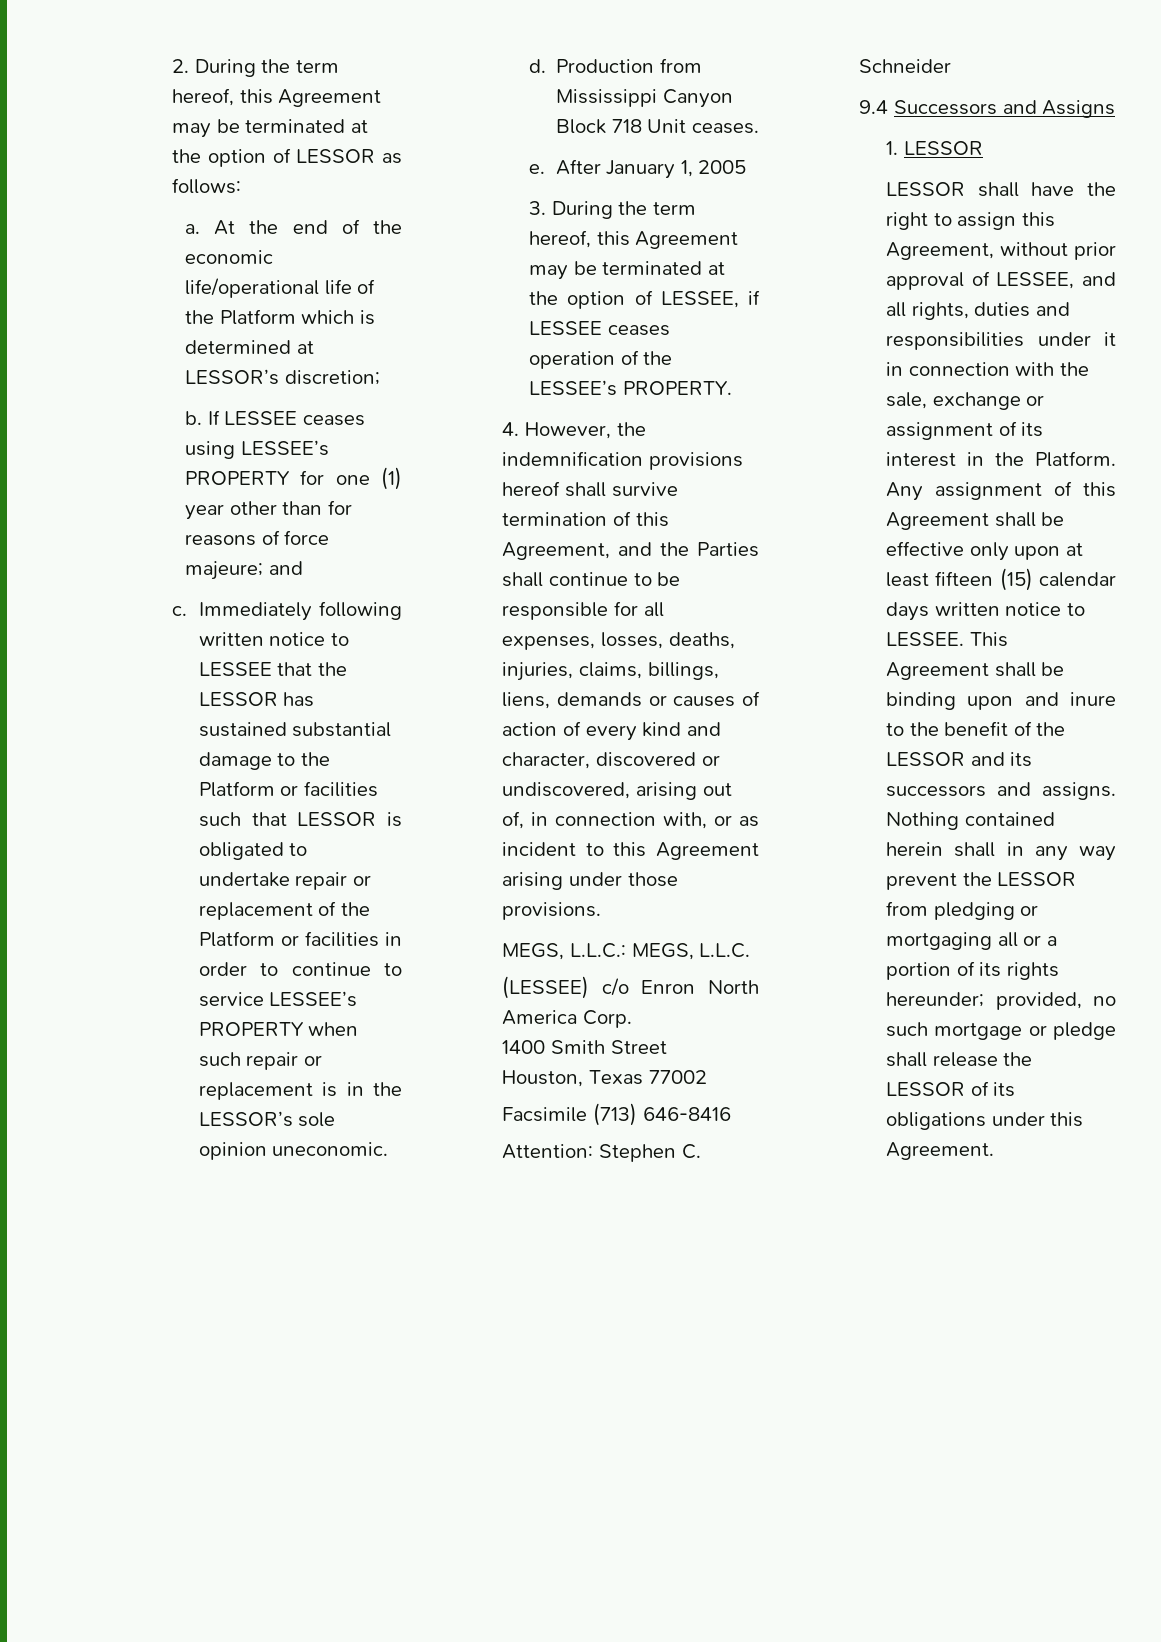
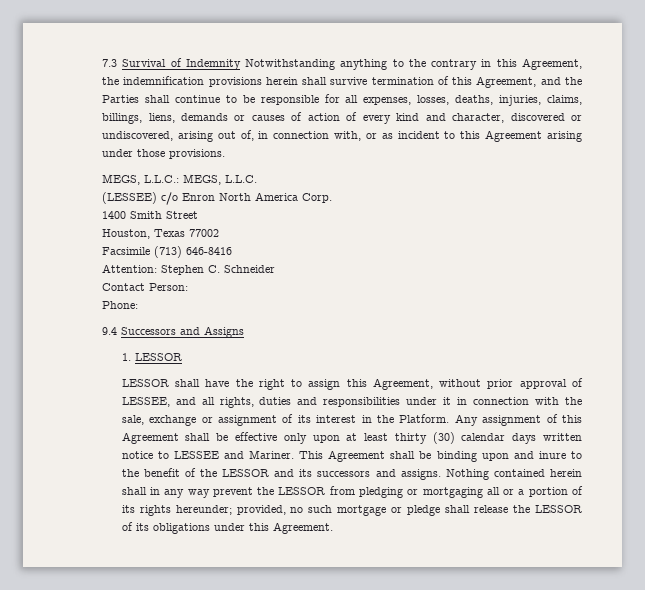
[172,59,339,77] [172,88,382,107] [172,119,368,138] [172,148,402,167] [172,178,242,194] [185,219,402,235] [185,250,273,264] [185,278,376,298] [185,309,375,325] [185,340,314,354] [185,369,380,385] [185,410,365,426] [185,440,329,459] [185,467,402,490] [185,500,352,520] [185,530,330,546] [185,561,303,580] [172,601,402,621] [198,632,349,646] [198,662,347,676] [198,692,315,707] [198,722,392,737] [198,752,330,770] [198,781,378,797] [198,812,402,827] [198,842,308,860] [198,872,371,890] [198,901,370,920] [198,931,403,947] [198,962,402,976] [198,991,358,1007] [198,1022,359,1036] [198,1052,322,1070] [198,1082,402,1100] [198,1111,336,1127] [198,1142,389,1160] [529,58,702,73] [556,89,733,108] [556,119,759,134] [529,159,747,179] [529,201,696,219] [529,230,739,249] [529,261,725,280] [529,290,760,309] [529,321,670,336] [529,350,673,369] [529,380,732,396] [502,422,611,439] 2. During the term hereof, this Agreement may be terminated at the option of LESSOR as follows: // a. At the end of the economic life/operational life of the Platform which is determined at LESSOR’s discretion; // b. If LESSEE ceases using LESSEE’s PROPERTY for one (1) year other than for reasons of force majeure; and // c. Immediately following written notice to LESSEE that the LESSOR has sustained substantial damage to the Platform or facilities such that LESSOR is obligated to undertake repair or replacement of the Platform or facilities in order to continue to service LESSEE’s PROPERTY when such repair or replacement is in the LESSOR’s sole opinion uneconomic. // d. Production from Mississippi Canyon Block 718 Unit ceases. // e. After January 1, 2005 // 3. During the term hereof, this Agreement may be terminated at the option of LESSEE, if LESSEE ceases operation of the LESSEE’s PROPERTY. // 4. However, -> [102,58,582,70] 7.3 Survival of Indemnity Notwithstanding anything to the contrary in this Agreement,
[502,481,561,496] hereof -> [265,77,298,85] herein
(952, 66) none -> [102,283,189,291] [102,301,139,309] // Contact Person: // Phone:
[935,568,1033,591] fifteen (15) -> [394,432,455,444] thirty (30)
[886,632,965,646] LESSEE. -> [173,450,295,459] LESSEE and Mariner.

